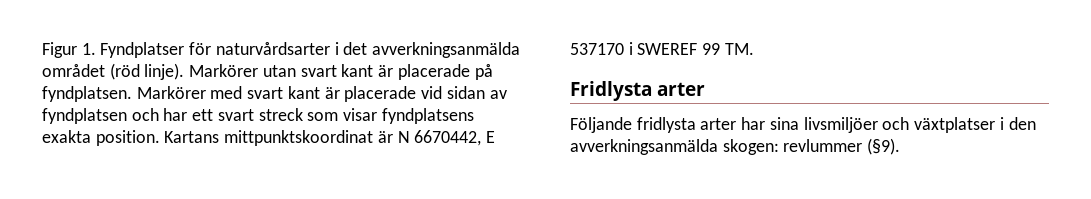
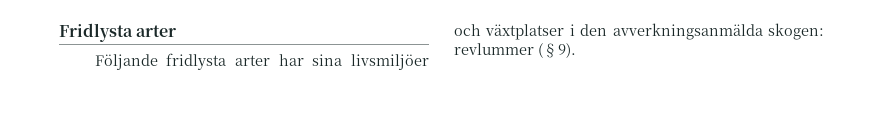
[42,42,521,58] [42,63,493,80] [42,86,507,102] [42,108,474,124] [42,130,496,146] [570,42,754,55] Figur 1. Fyndplatser för naturvårdsarter i det avverkningsanmälda området (röd linje). Markörer utan svart kant är placerade på fyndplatsen. Markörer med svart kant är placerade vid sidan av fyndplatsen och har ett svart streck som visar fyndplatsens exakta position. Kartans mittpunktskoordinat är N 6670442, E 537170 i SWEREF 99 TM. // -> (59, 32) none

